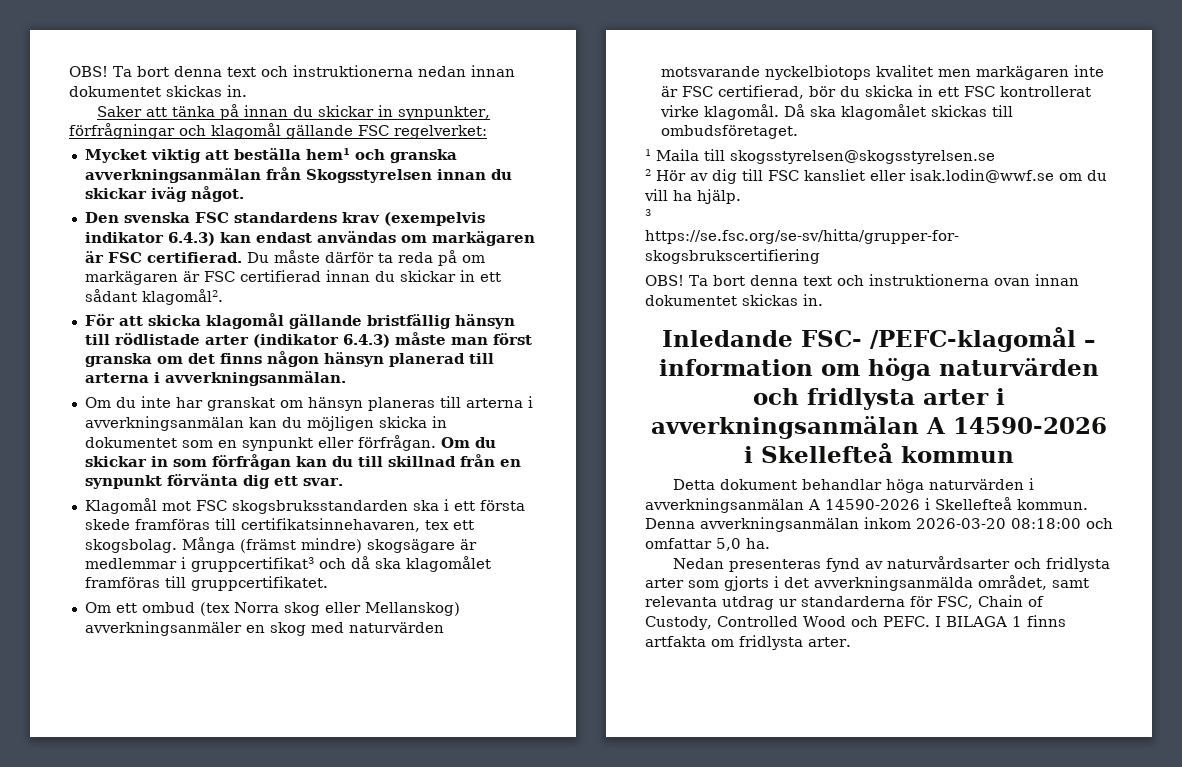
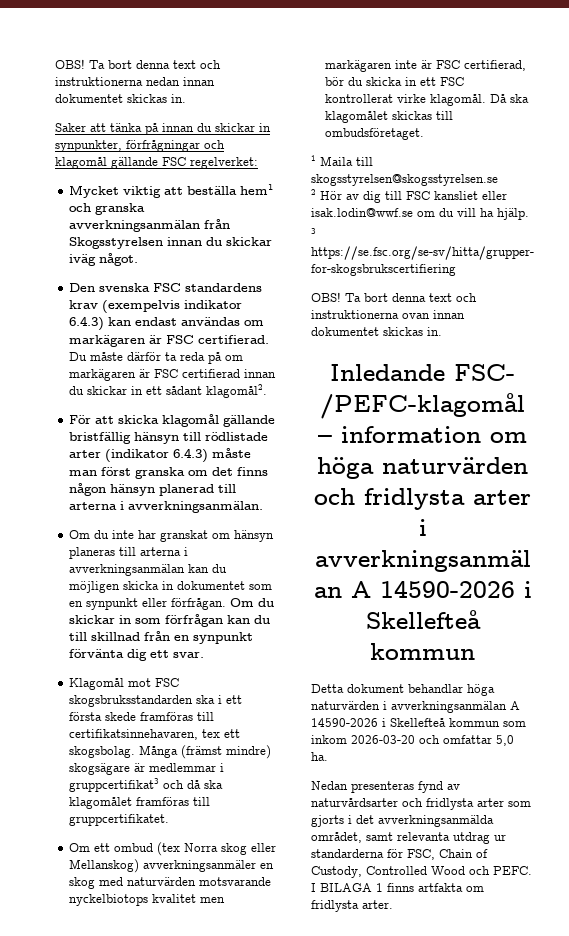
[1017,499,1088,510] [645,517,859,532] kommun. Denna avverkningsanmälan -> [449,718,526,727] kommun som
[1011,518,1081,529] 08:18:00 -> (415, 739) none

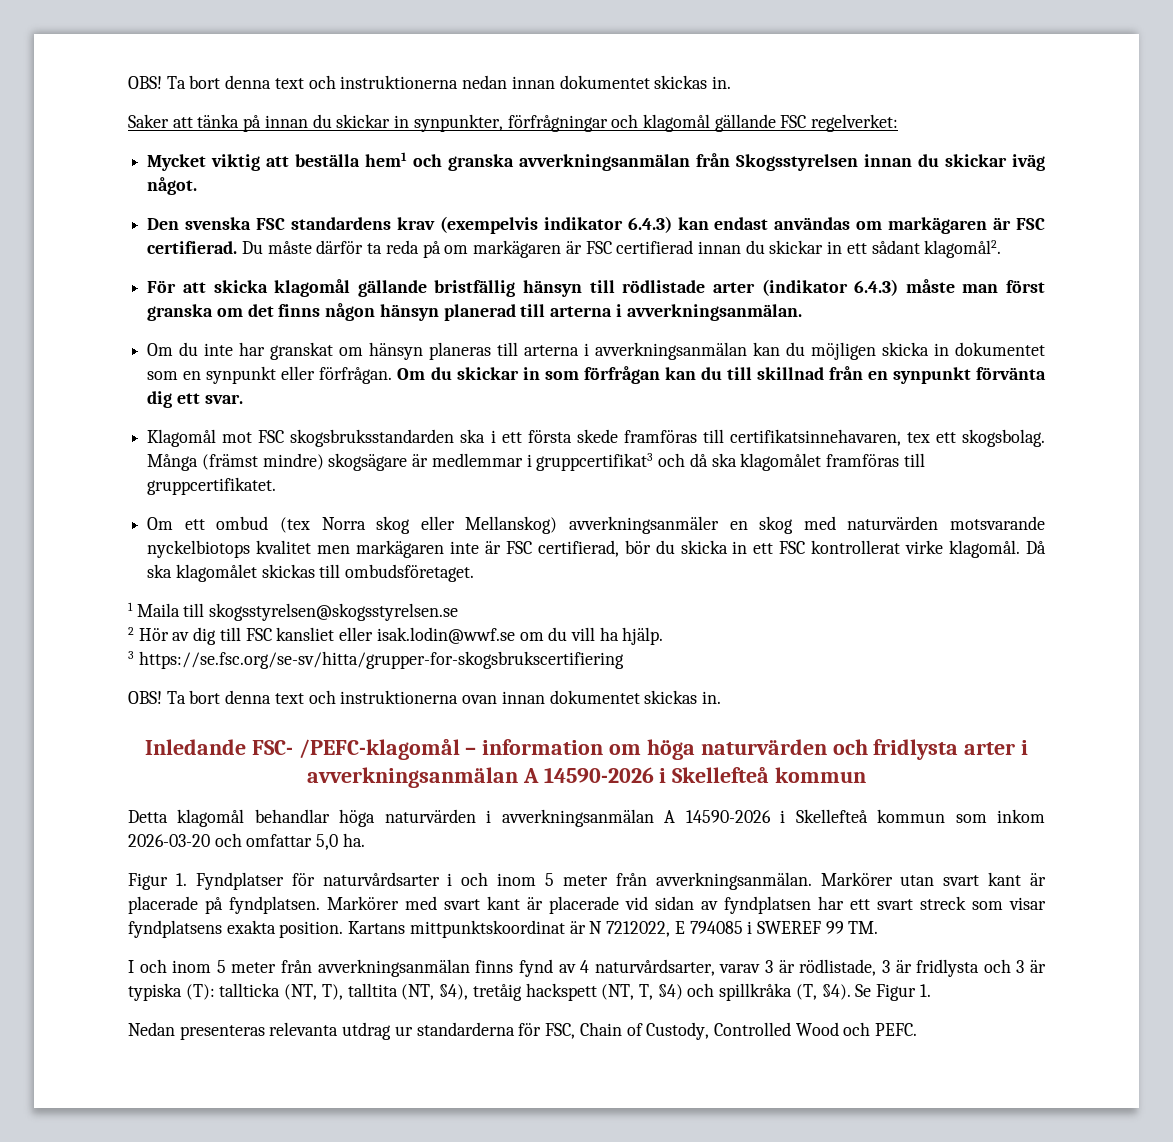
[347,684,404,693] dokument -> [177,809,245,827] klagomål
[311,781,460,793] [311,798,531,810] [311,815,494,827] [311,832,393,843] Nedan presenteras fynd av naturvårdsarter och fridlysta arter som gjorts i det avverkningsanmälda området, samt -> [128,872,1046,890] [128,896,1046,914] [128,920,879,938] [128,959,1046,977] [128,983,931,1001] [128,1022,265,1040] Figur 1. Fyndplatser för naturvårdsarter i och inom 5 meter från avverkningsanmälan. Markörer utan svart kant är placerade på fyndplatsen. Markörer med svart kant är placerade vid sidan av fyndplatsen har ett svart streck som visar fyndplatsens exakta position. Kartans mittpunktskoordinat är N 7212022, E 794085 i SWEREF 99 TM. // I och inom 5 meter från avverkningsanmälan finns fynd av 4 naturvårdsarter, varav 3 är rödlistade, 3 är fridlysta och 3 är typiska (T): tallticka (NT, T), talltita (NT, §4), tretåig hackspett (NT, T, §4) och spillkråka (T, §4). Se Figur 1. // Nedan presenteras
[311,883,484,892] [311,900,393,912] I BILAGA 1 finns artfakta om fridlysta arter. -> (918, 1029) none

